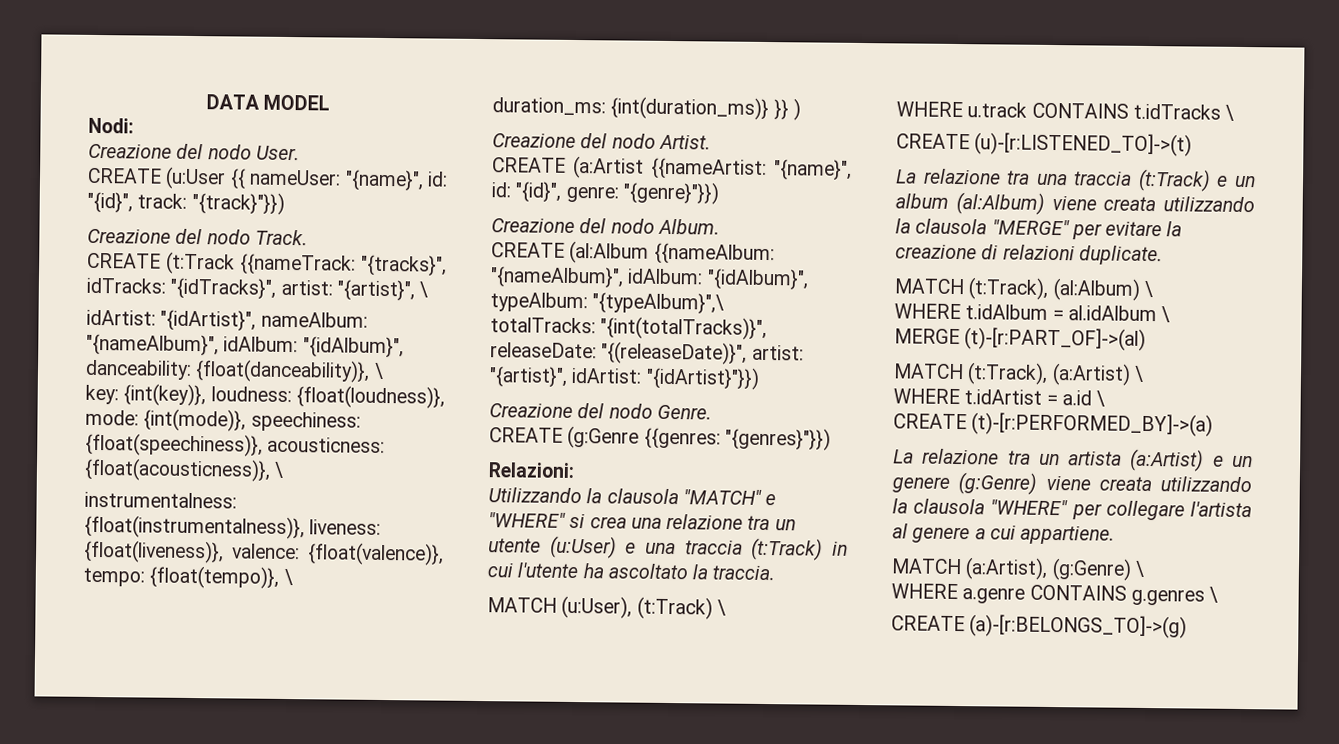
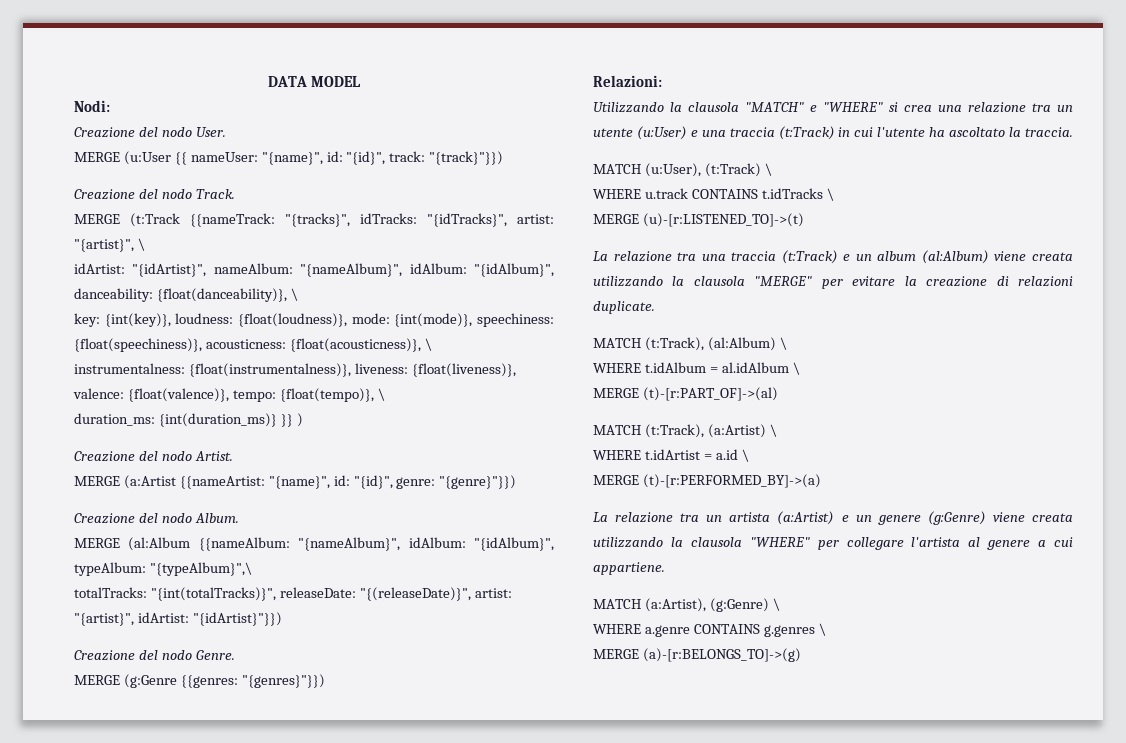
[87,167,162,184] CREATE -> [74,152,120,162] MERGE
[87,252,161,269] CREATE -> [74,214,120,224] MERGE
[492,157,566,173] CREATE -> [74,476,120,486] MERGE
[491,242,565,258] CREATE -> [74,538,120,548] MERGE
[489,427,563,443] CREATE -> [74,675,120,685] MERGE
[896,133,970,150] CREATE -> [593,214,639,224] MERGE
[893,413,967,430] CREATE -> [593,475,639,485] MERGE
[891,615,965,632] CREATE -> [593,649,639,659] MERGE

